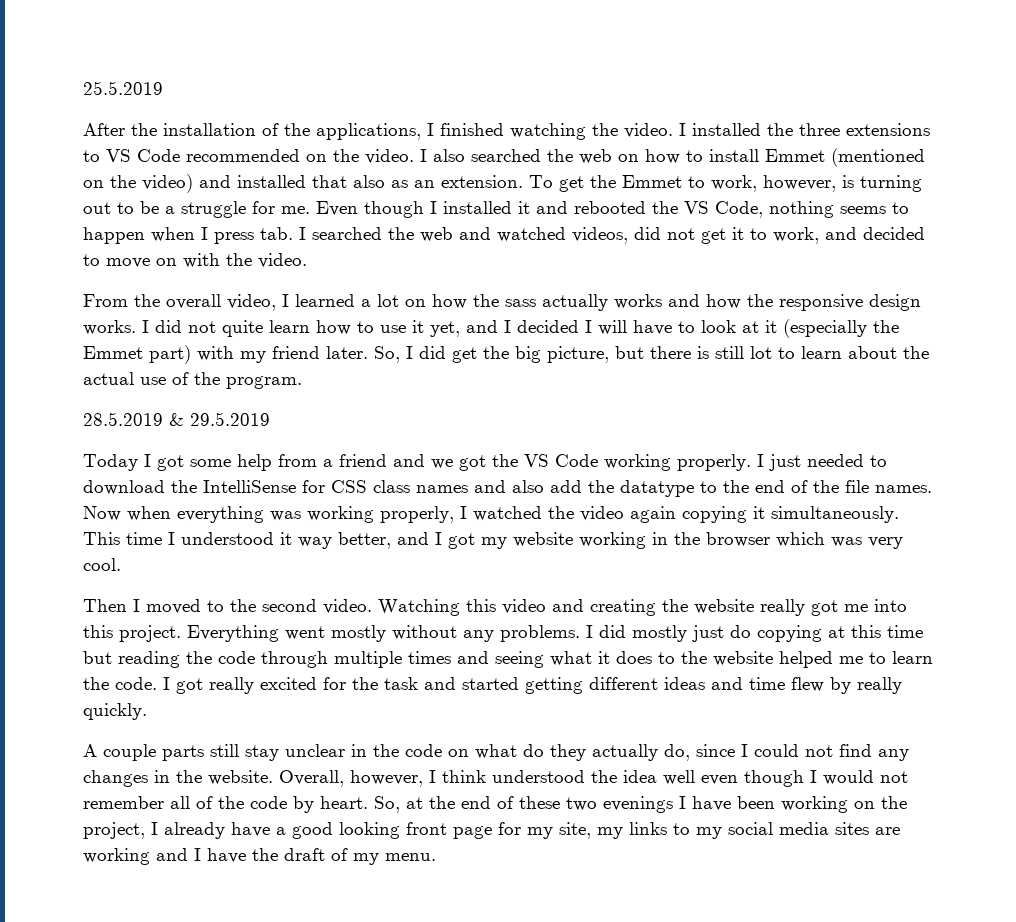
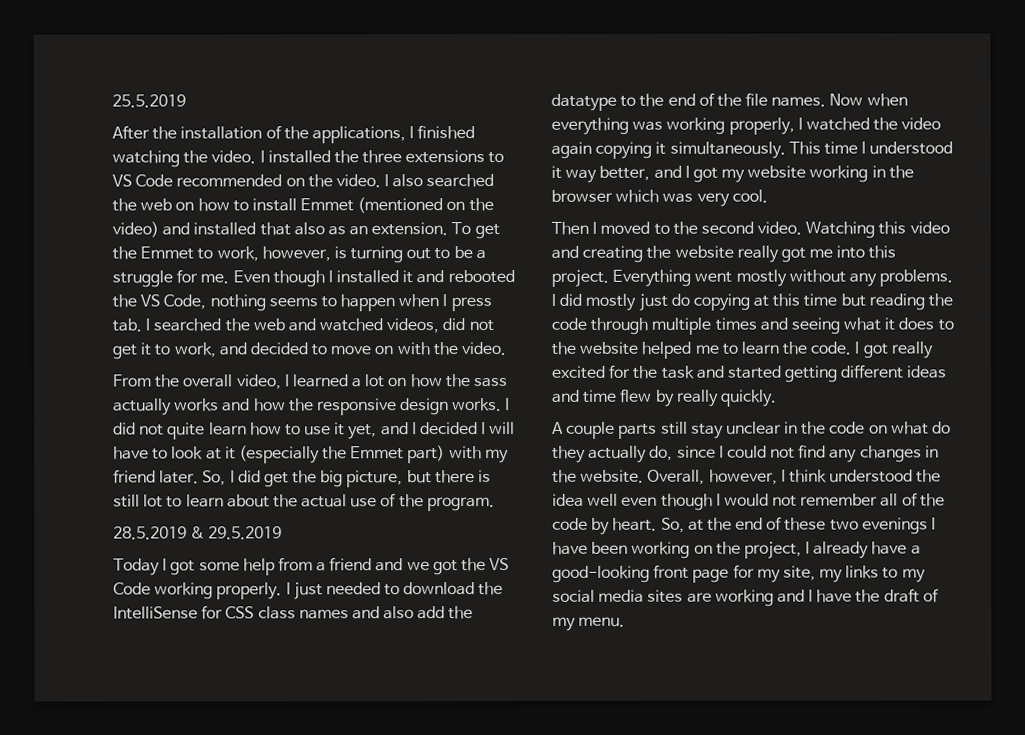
[292,822,400,839] good looking -> [552,565,650,583] good-looking

